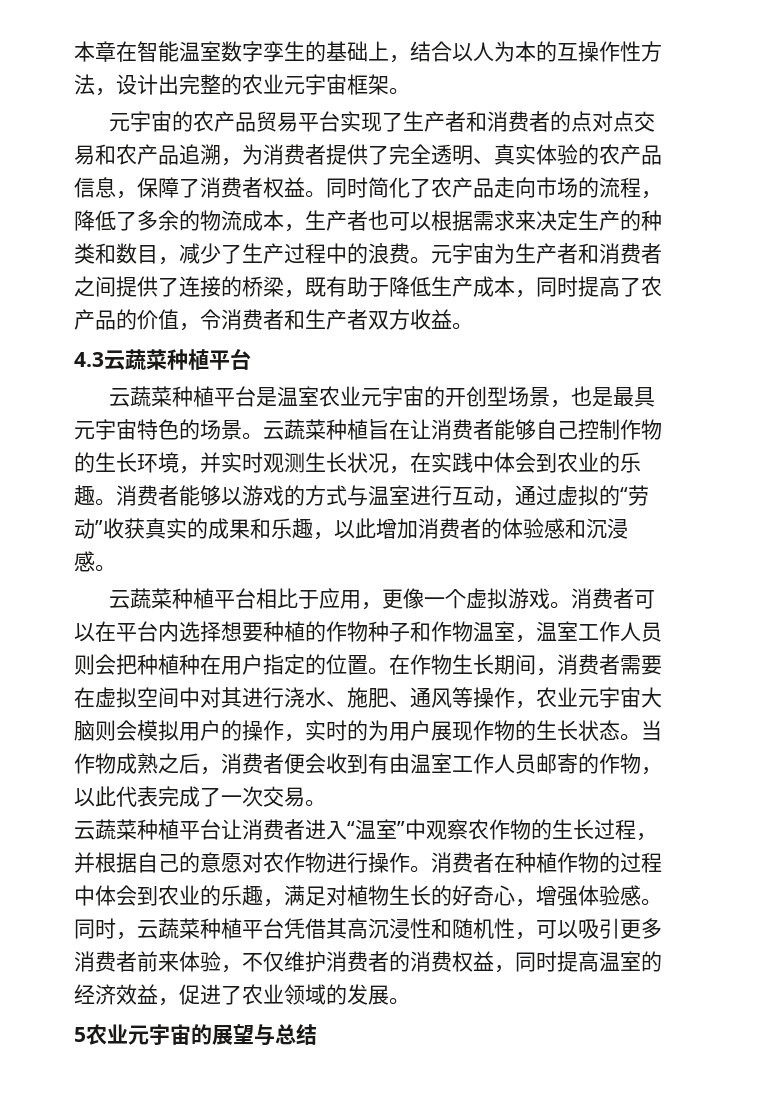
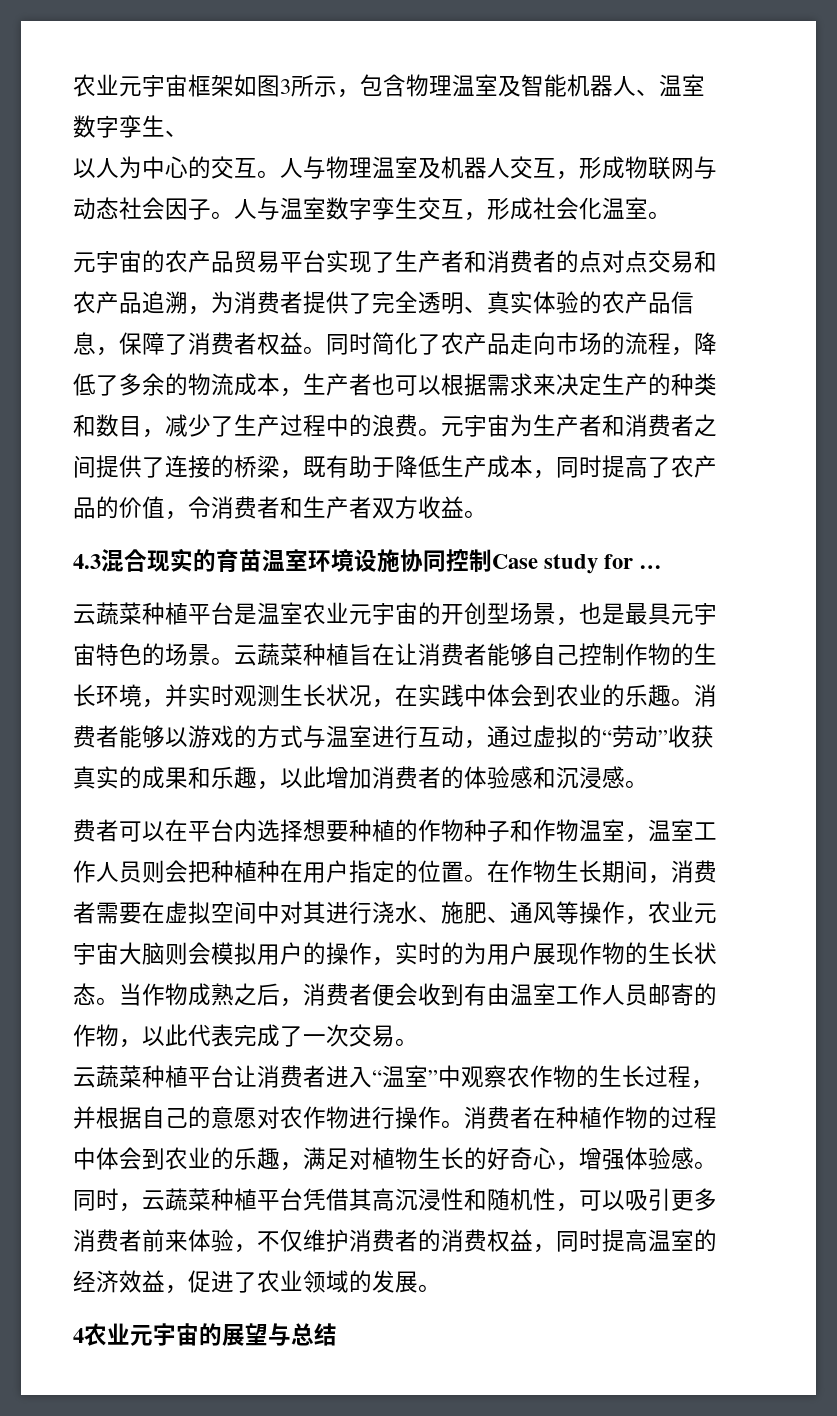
[74,41,662,63] [74,74,389,96] 本章在智能温室数字孪生的基础上，结合以人为本的互操作性方法，设计出完整的农业元宇宙框架 -> [73,74,705,98] [73,115,188,138] [73,156,717,180] [73,197,648,221] 农业元宇宙框架如图3所示，包含物理温室及智能机器人、温室数字孪生、 // 以人为中心的交互。人与物理温室及机器人交互，形成物联网与动态社会因子。人与温室数字孪生交互，形成社会化温室
[104,349,251,370] 云蔬菜种植平台 -> [101,548,663,574] 混合现实的育苗温室环境设施协同控制Case study for …
[108,588,592,610] 云蔬菜种植平台相比于应用，更像一个虚拟游戏。消 -> (648, 784) none
[74,1027,86,1042] 5 -> [73,1328,84,1343] 4

